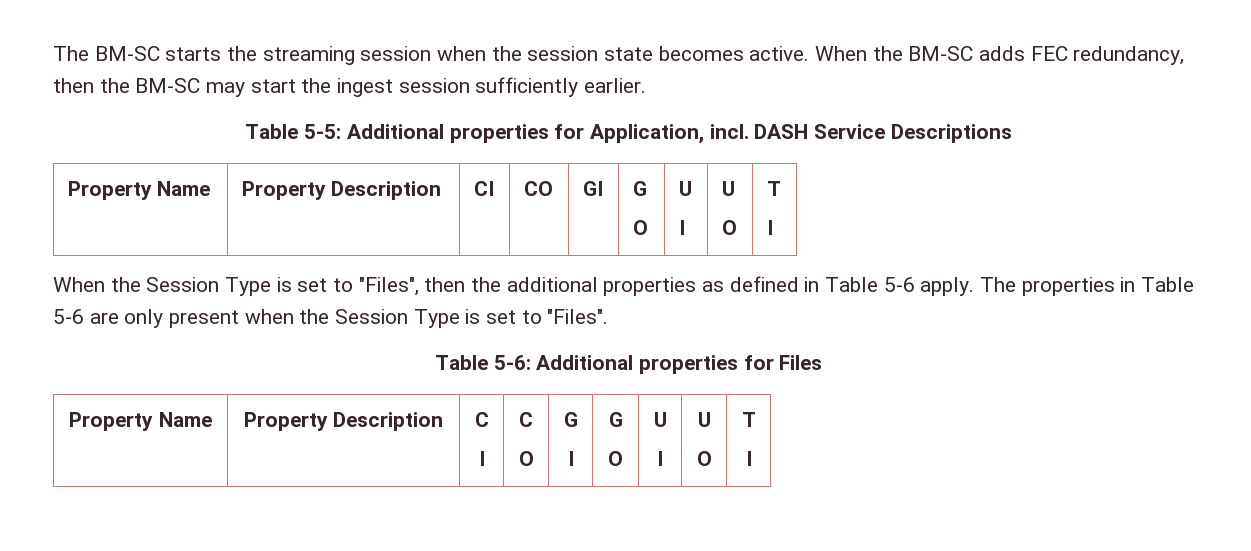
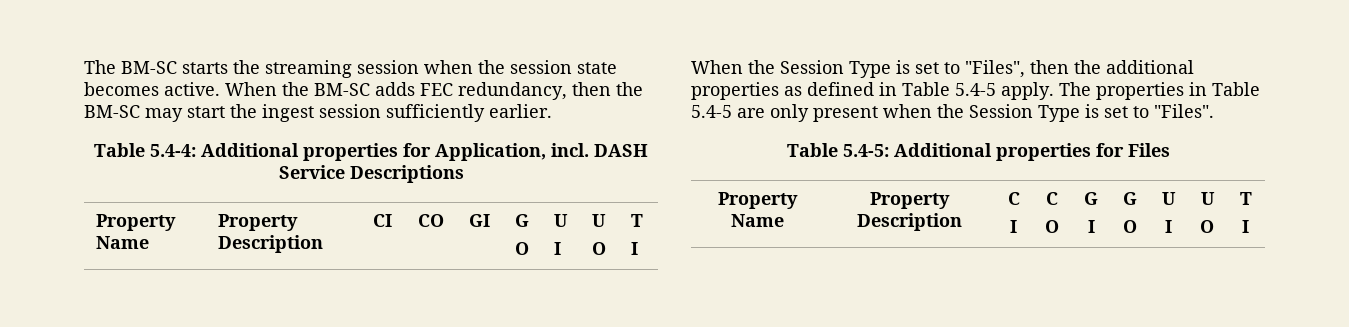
[304,124,342,139] 5-5: -> [150,144,196,157] 5.4-4:
[883,277,915,292] 5-6 -> [955,83,996,96] 5.4-5
[53,309,84,324] 5-6 -> [691,105,732,118] 5.4-5
[493,355,531,370] 5-6: -> [842,144,889,157] 5.4-5:

